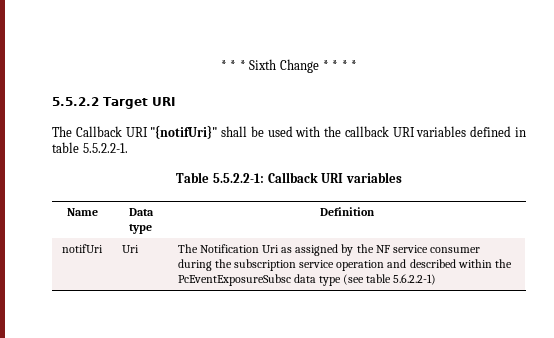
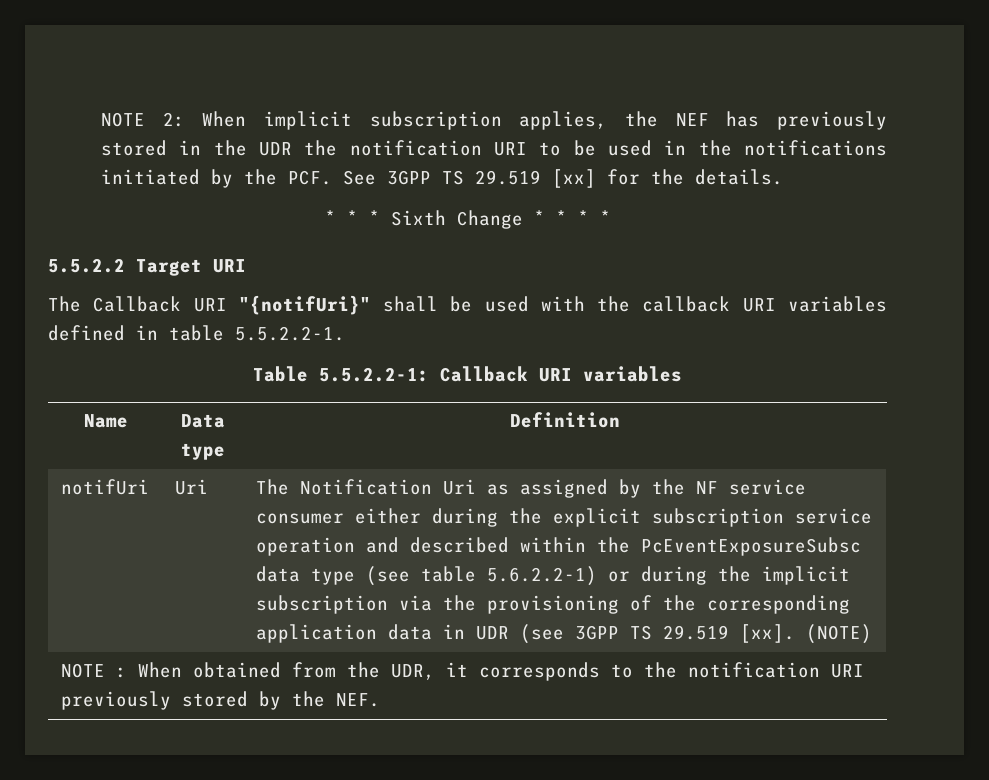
(220, 65) none -> [100,111,887,130] [100,140,887,156] [100,169,783,188] NOTE 2: When implicit subscription applies, the NEF has previously stored in the UDR the notification URI to be used in the notifications initiated by the PCF. See 3GPP TS 29.519 [xx] for the details. //
[177,259,233,271] during the -> [354,508,641,527] either during the explicit
(437, 279) none -> [607,566,850,585] [255,595,850,614] [255,624,872,644] [60,662,864,681] [60,691,380,710] or during the implicit subscription via the provisioning of the corresponding application data in UDR (see 3GPP TS 29.519 [xx]. (NOTE) // NOTE : When obtained from the UDR, it corresponds to the notification URI previously stored by the NEF.

